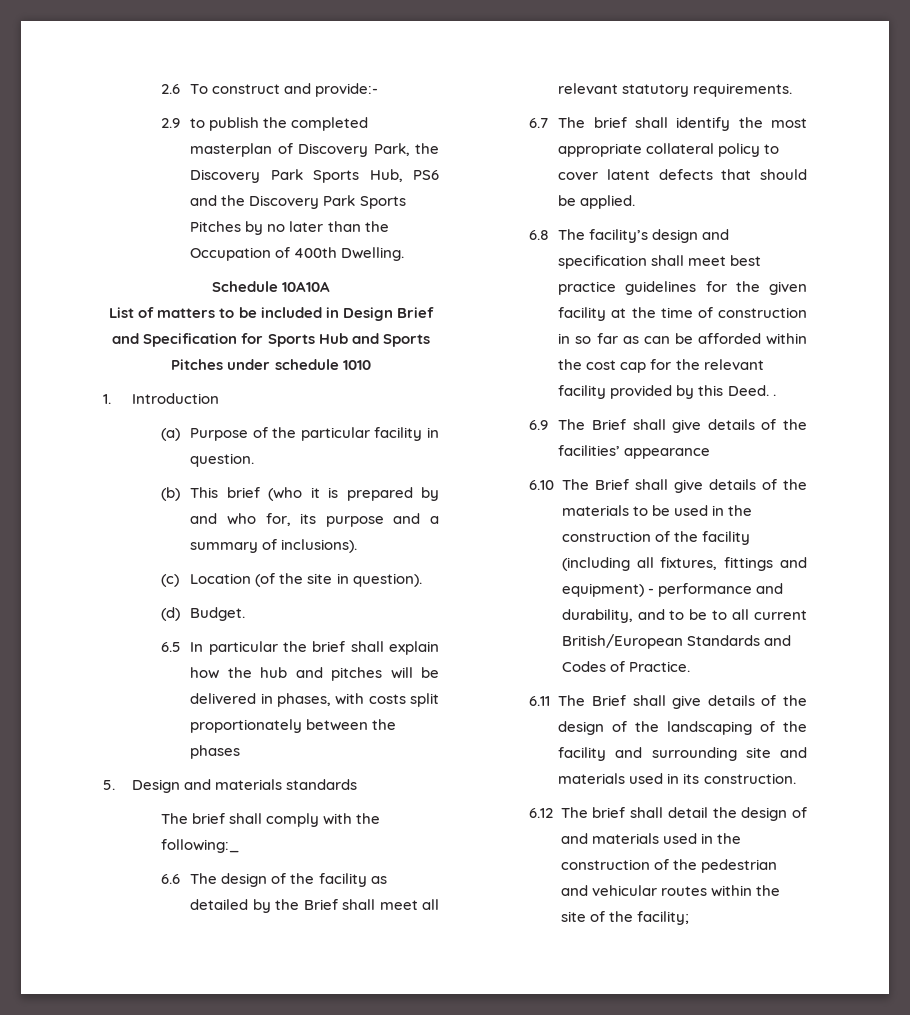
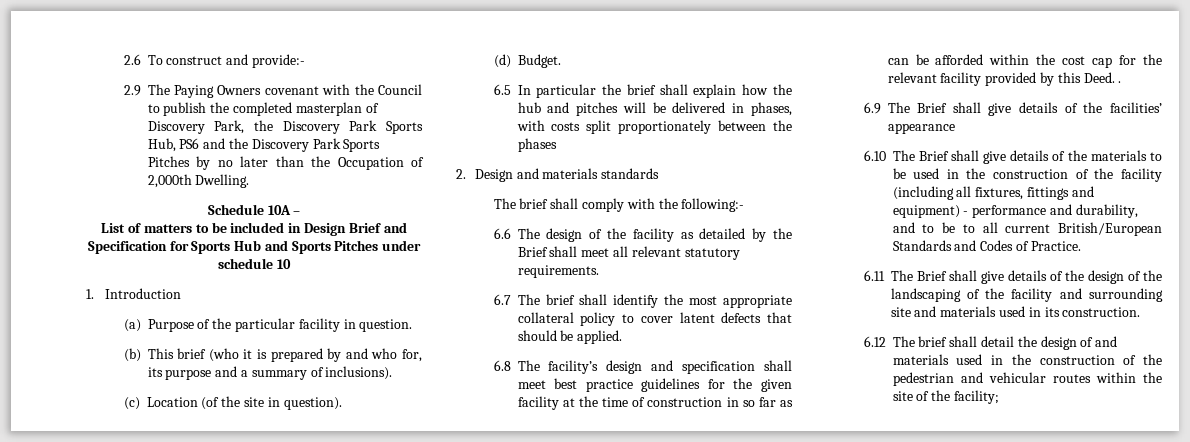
(181, 123) none -> [147,84,422,98] The Paying Owners covenant with the Council
[294,247,338,258] 400th -> [147,174,192,188] 2,000th
[282,281,331,292] 10A10A -> [267,205,301,215] 10A –
[342,360,371,370] 1010 -> [276,259,291,269] 10
[103,780,115,790] 5. -> [456,169,466,179] 2.
[161,839,240,853] following:_ -> [681,198,745,212] following:-

